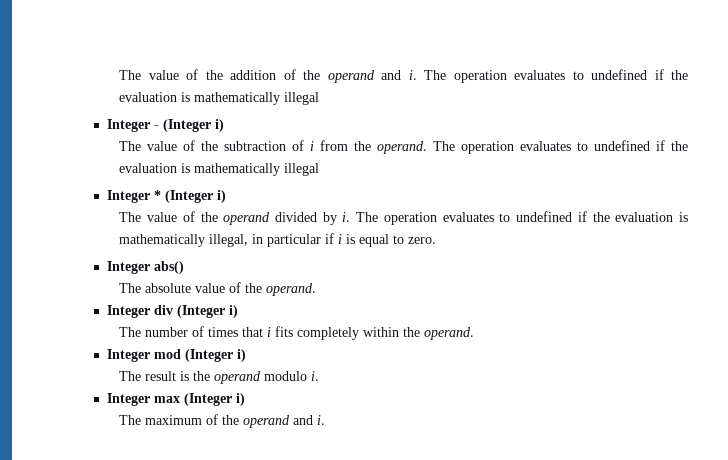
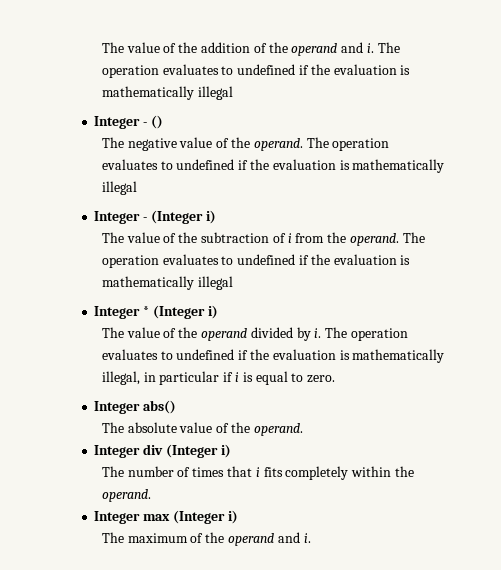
(320, 98) none -> [94,115,163,129] [101,137,390,151] [101,159,445,173] [101,181,137,195] // Integer - () // The negative value of the operand. The operation evaluates to undefined if the evaluation is mathematically illegal
[107,349,247,362] [119,371,320,384] // Integer mod (Integer i) // The result is the operand modulo i. -> (151, 495) none

